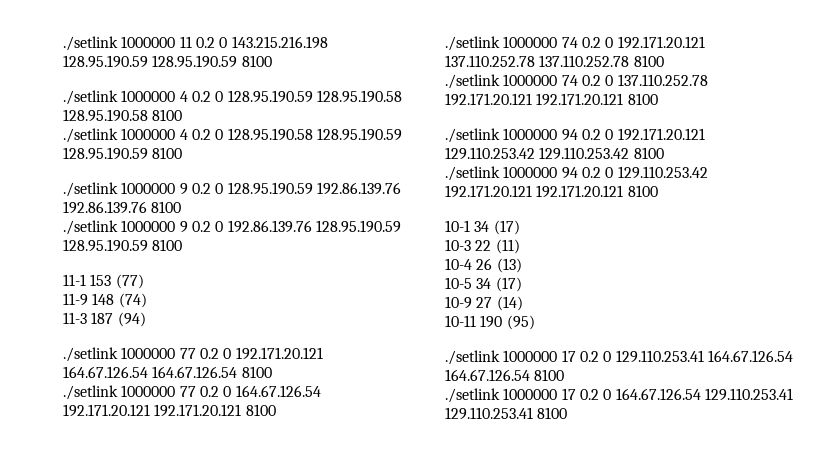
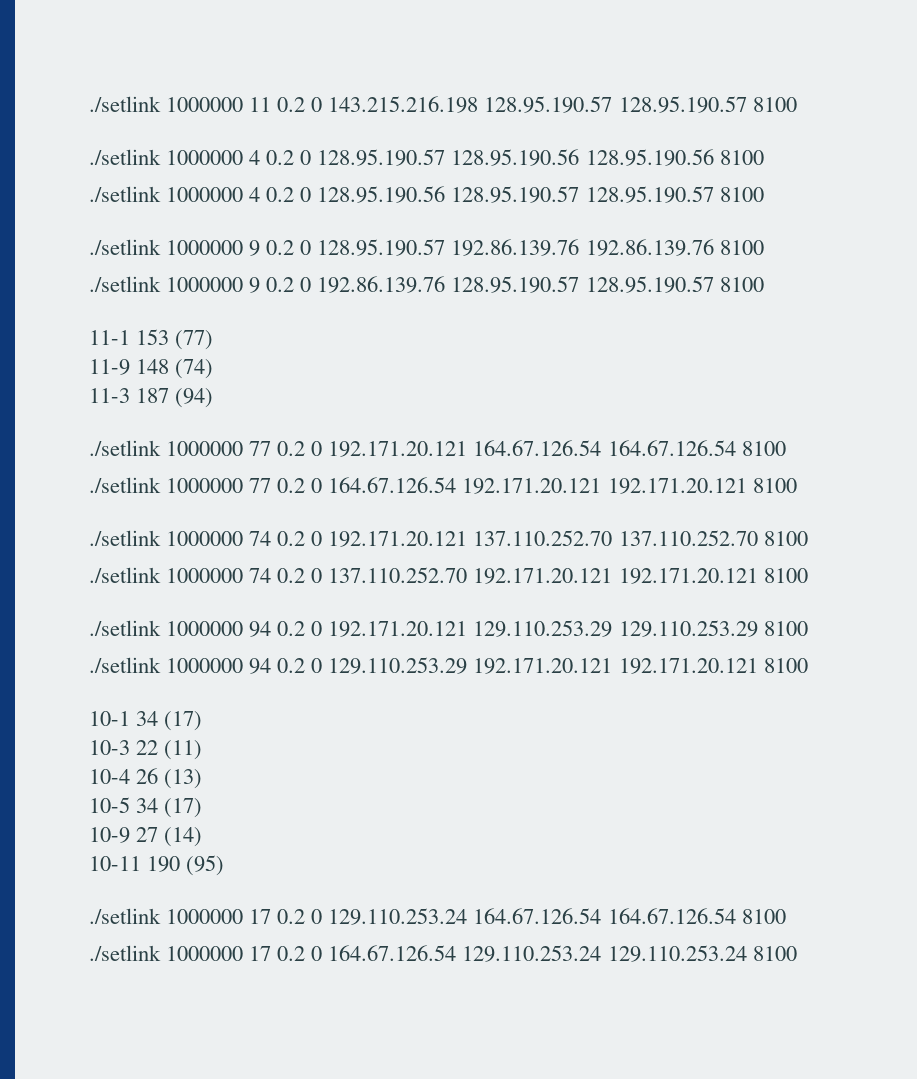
[63,55,272,68] [63,90,402,105] [63,109,183,122] [63,128,402,143] [63,147,183,160] [63,182,313,197] 128.95.190.59 128.95.190.59 8100 // ./setlink 1000000 4 0.2 0 128.95.190.59 128.95.190.58 128.95.190.58 8100 // ./setlink 1000000 4 0.2 0 128.95.190.58 128.95.190.59 128.95.190.59 8100 // ./setlink 1000000 9 0.2 0 128.95.190.59 -> [484,96,797,113] [89,149,764,166] [89,186,764,203] [89,239,446,256] 128.95.190.57 128.95.190.57 8100 // ./setlink 1000000 4 0.2 0 128.95.190.57 128.95.190.56 128.95.190.56 8100 // ./setlink 1000000 4 0.2 0 128.95.190.56 128.95.190.57 128.95.190.57 8100 // ./setlink 1000000 9 0.2 0 128.95.190.57
[315,220,401,233] [63,239,148,252] 128.95.190.59 128.95.190.59 -> [451,276,714,293] 128.95.190.57 128.95.190.57
[445,55,664,67] [445,74,708,89] 137.110.252.78 137.110.252.78 8100 // ./setlink 1000000 74 0.2 0 137.110.252.78 -> [473,530,808,546] [89,567,468,583] 137.110.252.70 137.110.252.70 8100 // ./setlink 1000000 74 0.2 0 137.110.252.70
[445,147,664,160] [445,166,708,181] 129.110.253.42 129.110.253.42 8100 // ./setlink 1000000 94 0.2 0 129.110.253.42 -> [473,620,808,637] [89,657,468,674] 129.110.253.29 129.110.253.29 8100 // ./setlink 1000000 94 0.2 0 129.110.253.29
[615,350,704,363] 129.110.253.41 -> [328,908,468,925] 129.110.253.24
[704,388,793,401] [445,407,533,420] 129.110.253.41 129.110.253.41 -> [462,945,747,962] 129.110.253.24 129.110.253.24

